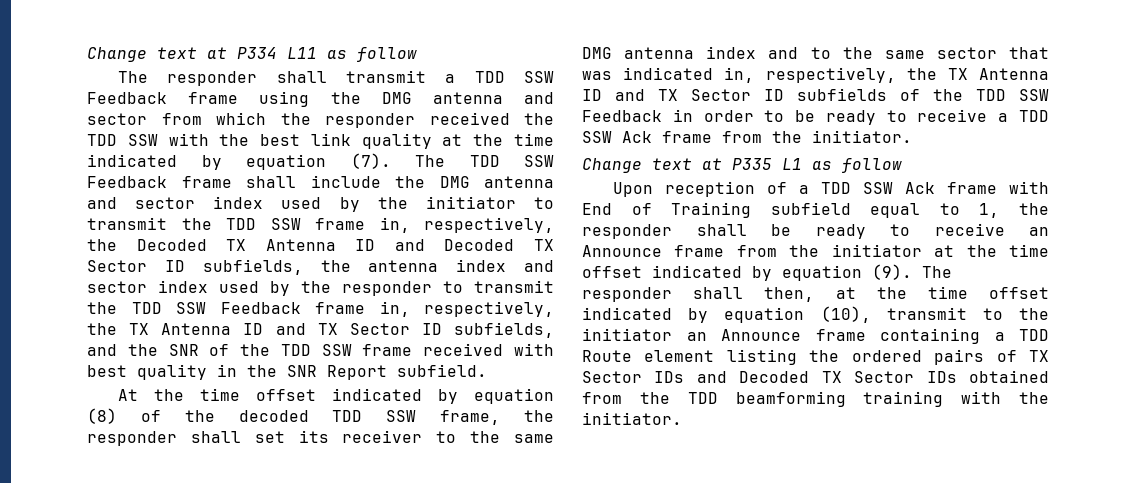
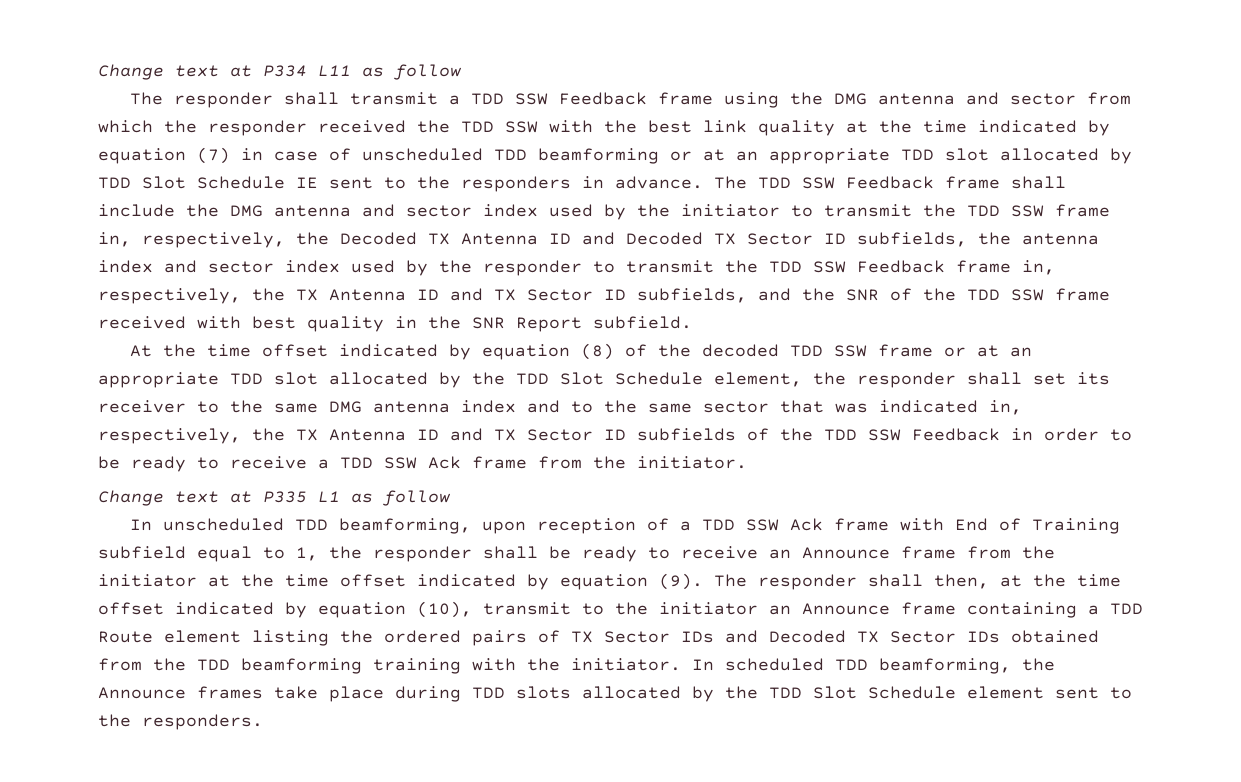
[350,153,391,169] (7). -> [197,147,1132,164] [98,176,703,192] (7) in case of unscheduled TDD beamforming or at an appropriate TDD slot allocated by TDD Slot Schedule IE sent to the responders in advance.
[440,410,501,425] frame, -> [877,344,1032,357] [98,372,802,388] frame or at an appropriate TDD slot allocated by the TDD Slot Schedule element,
[612,182,653,197] Upon -> [129,518,526,534] In unscheduled TDD beamforming, upon
(682, 418) none -> [692,658,1055,674] [98,686,1132,702] [98,714,263,730] In scheduled TDD beamforming, the Announce frames take place during TDD slots allocated by the TDD Slot Schedule element sent to the responders.

